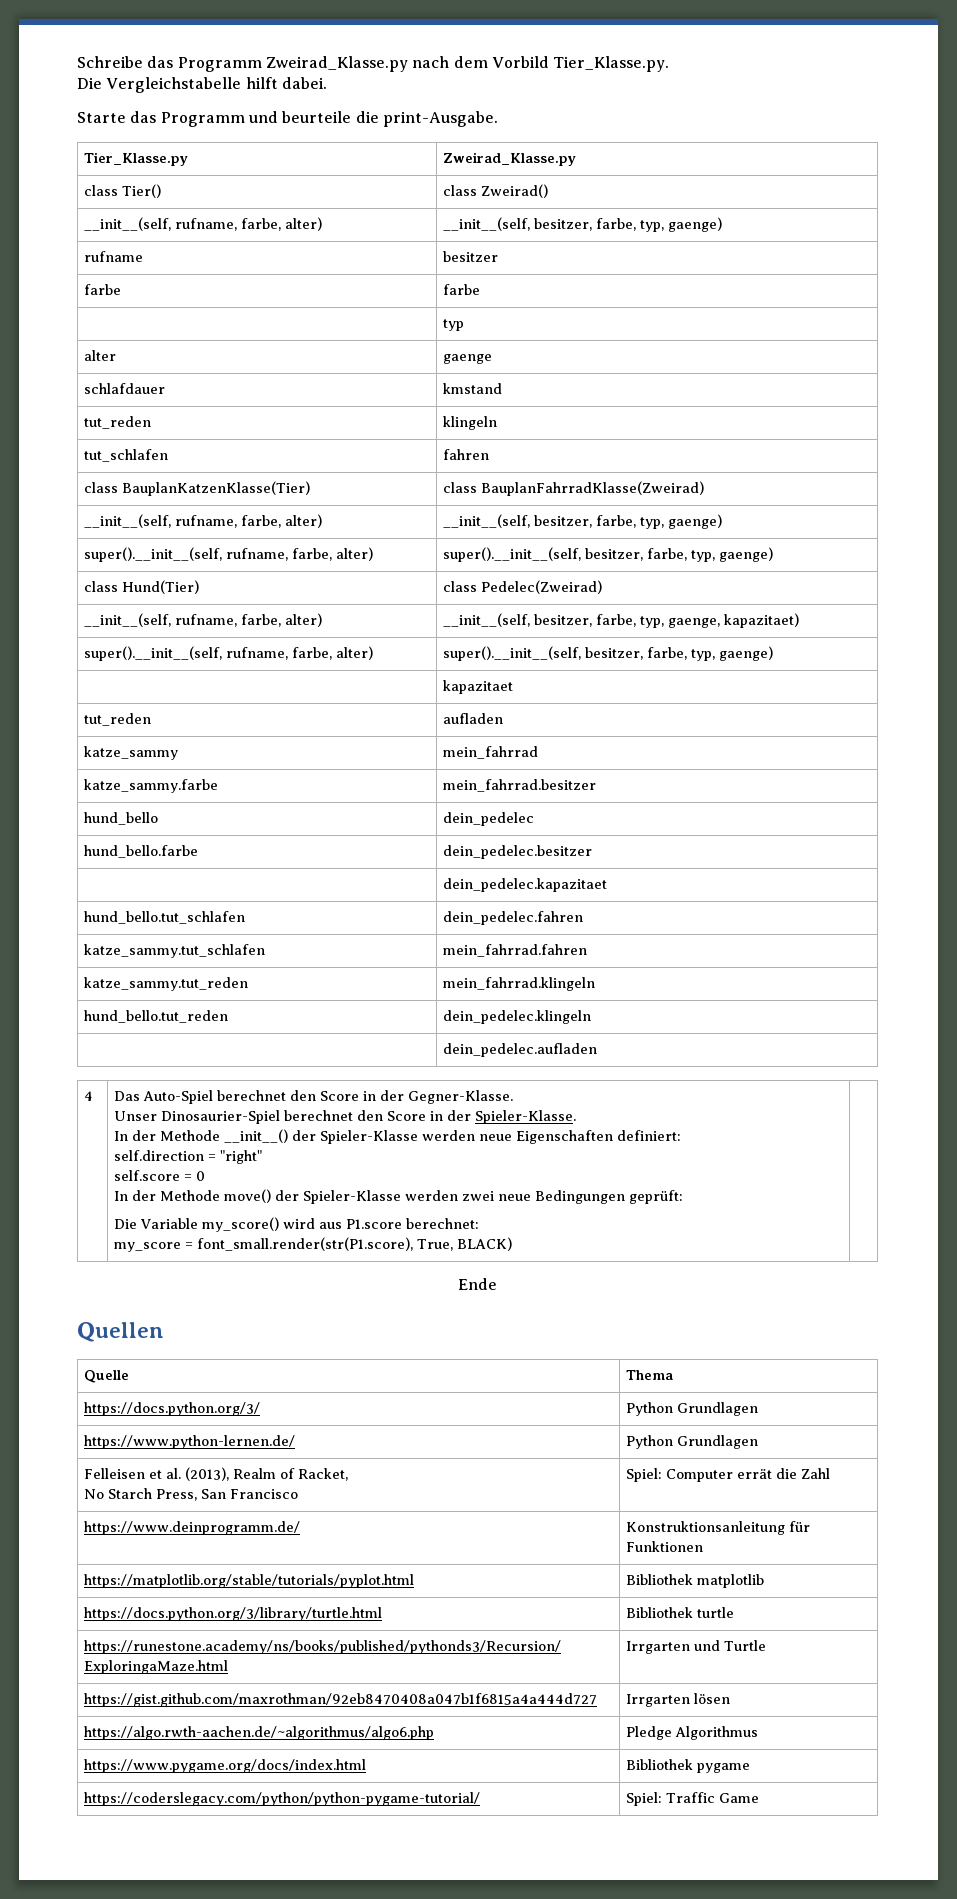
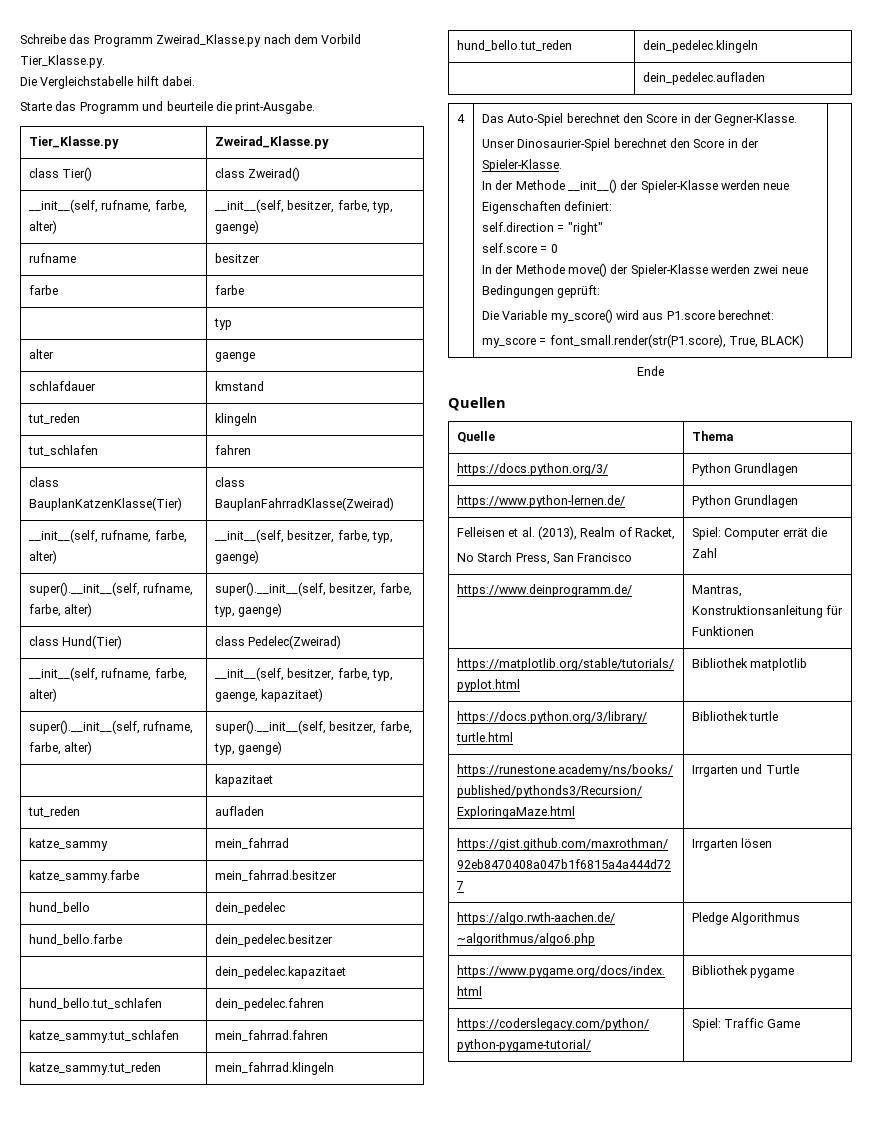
(301, 1528) none -> [691,585,742,597] Mantras,

